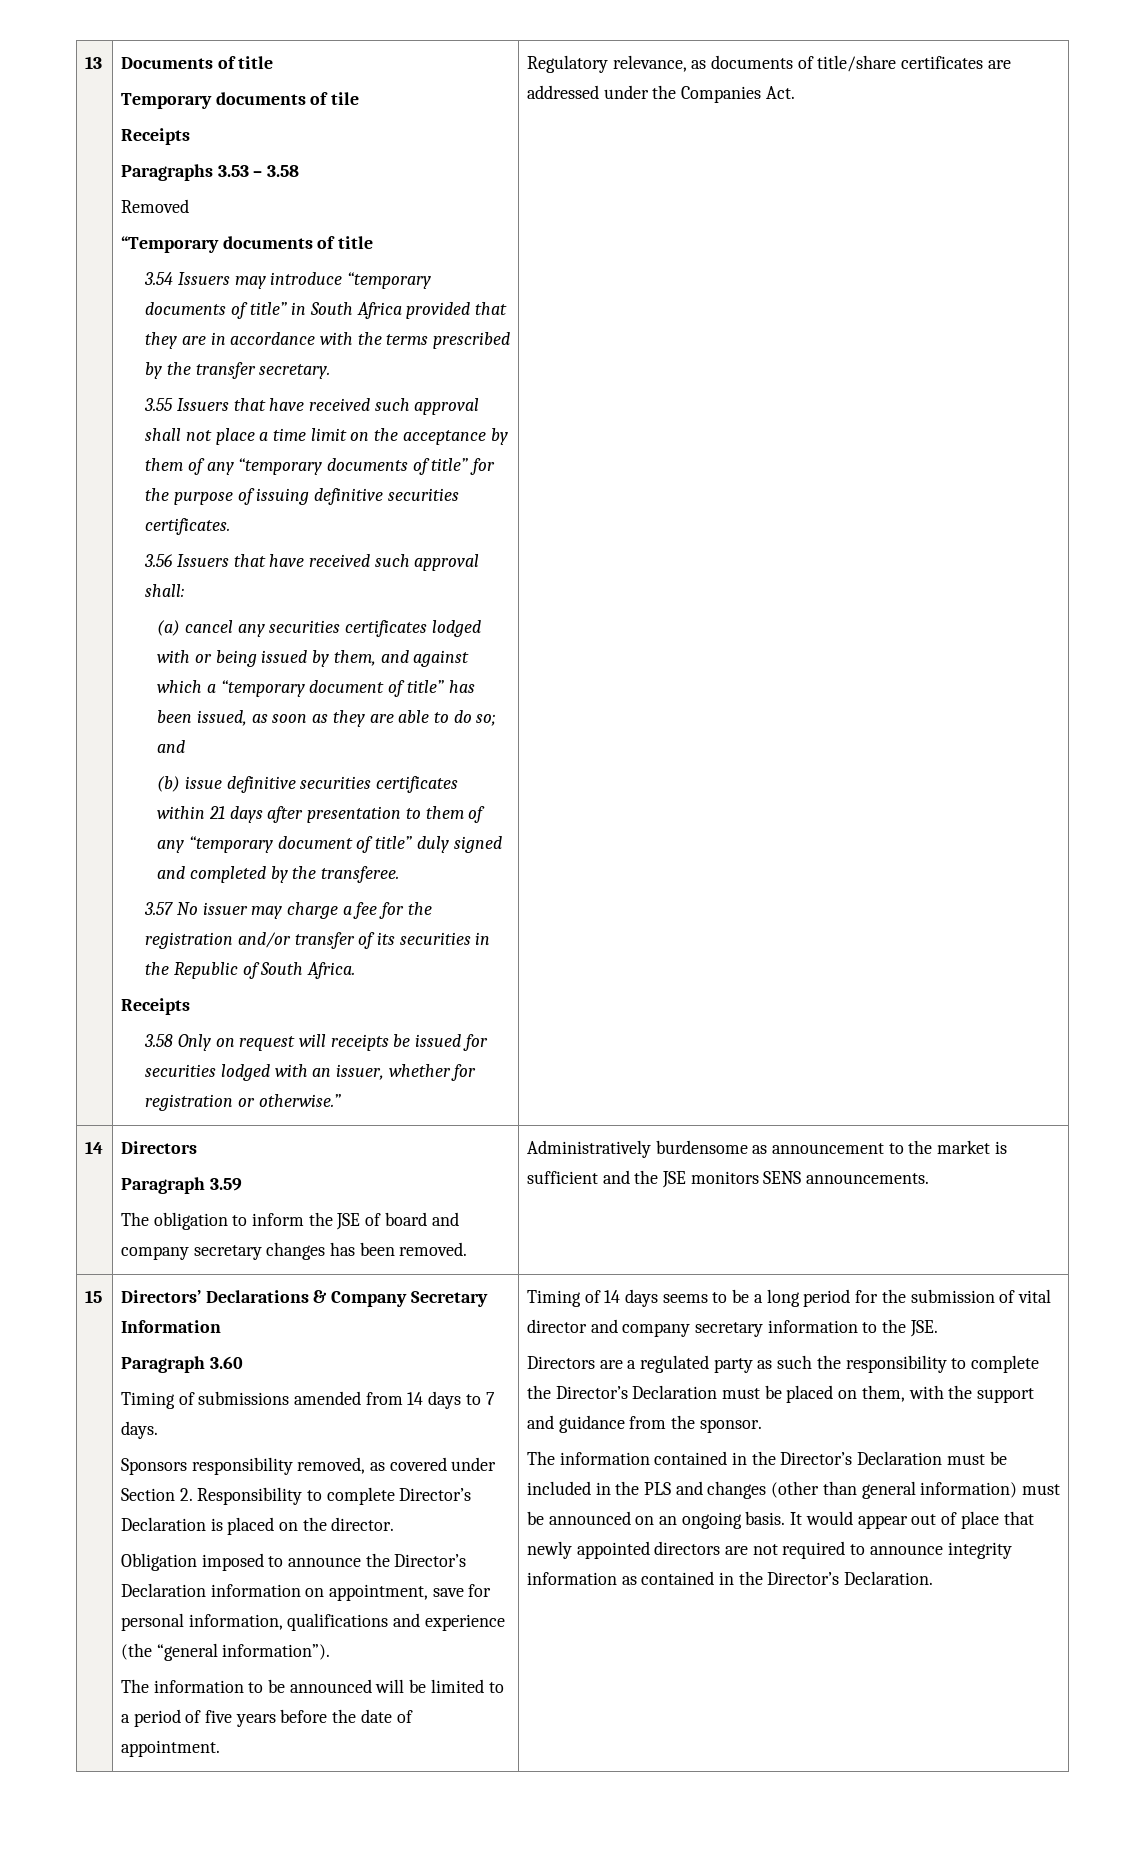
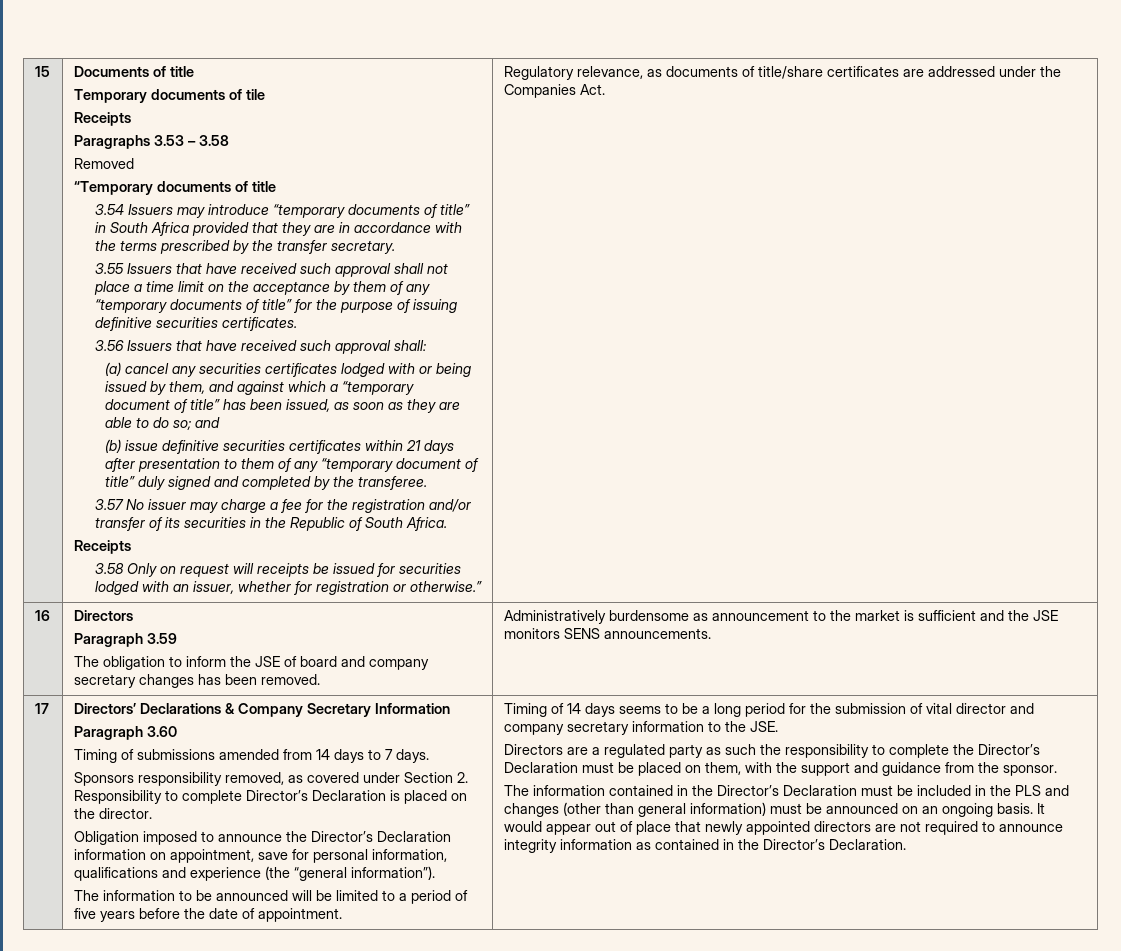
[84,56,102,69] 13 -> [34,66,50,77] 15
[84,1141,103,1154] 14 -> [34,610,50,621] 16
[84,1290,102,1303] 15 -> [34,703,49,714] 17

